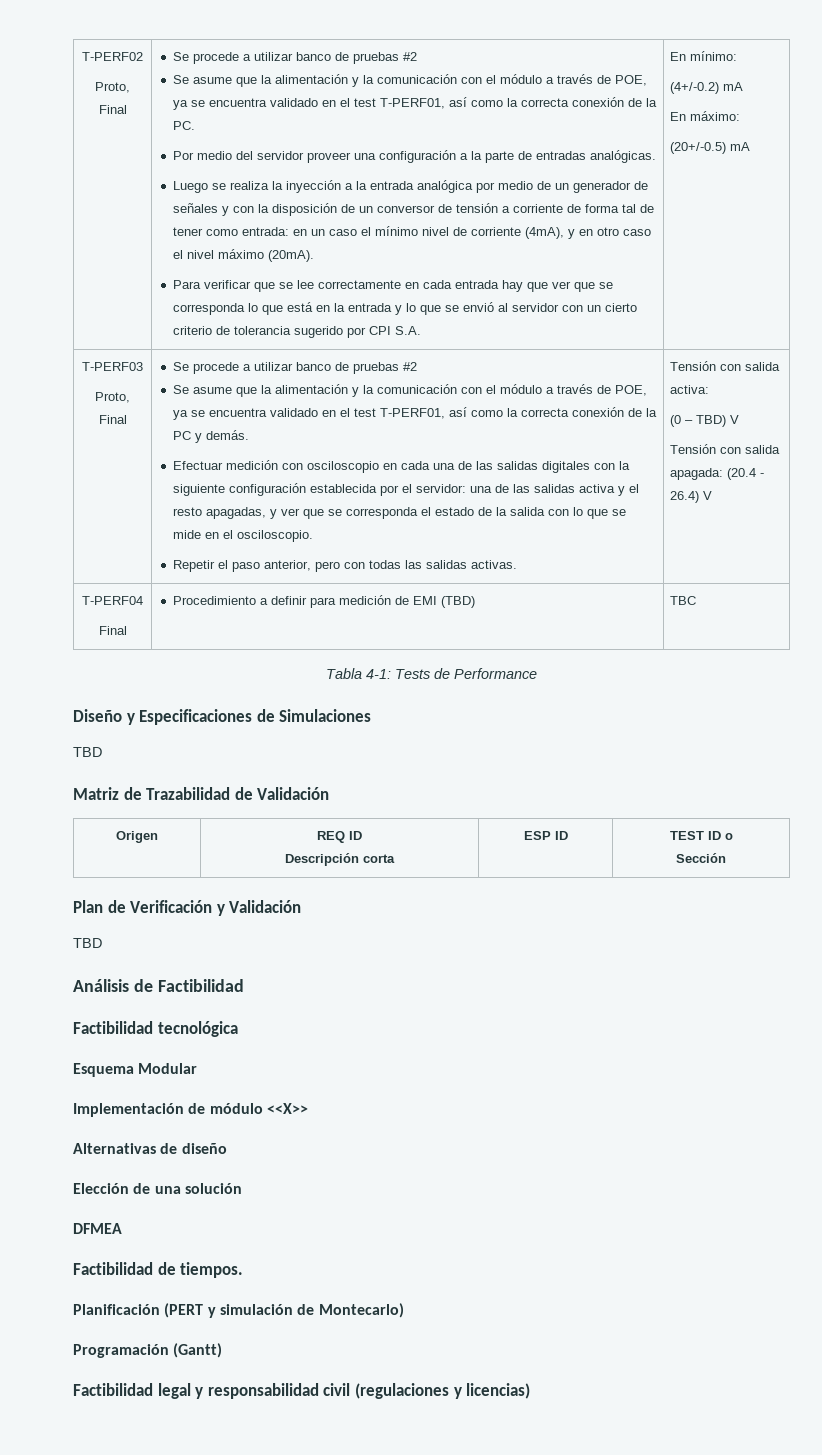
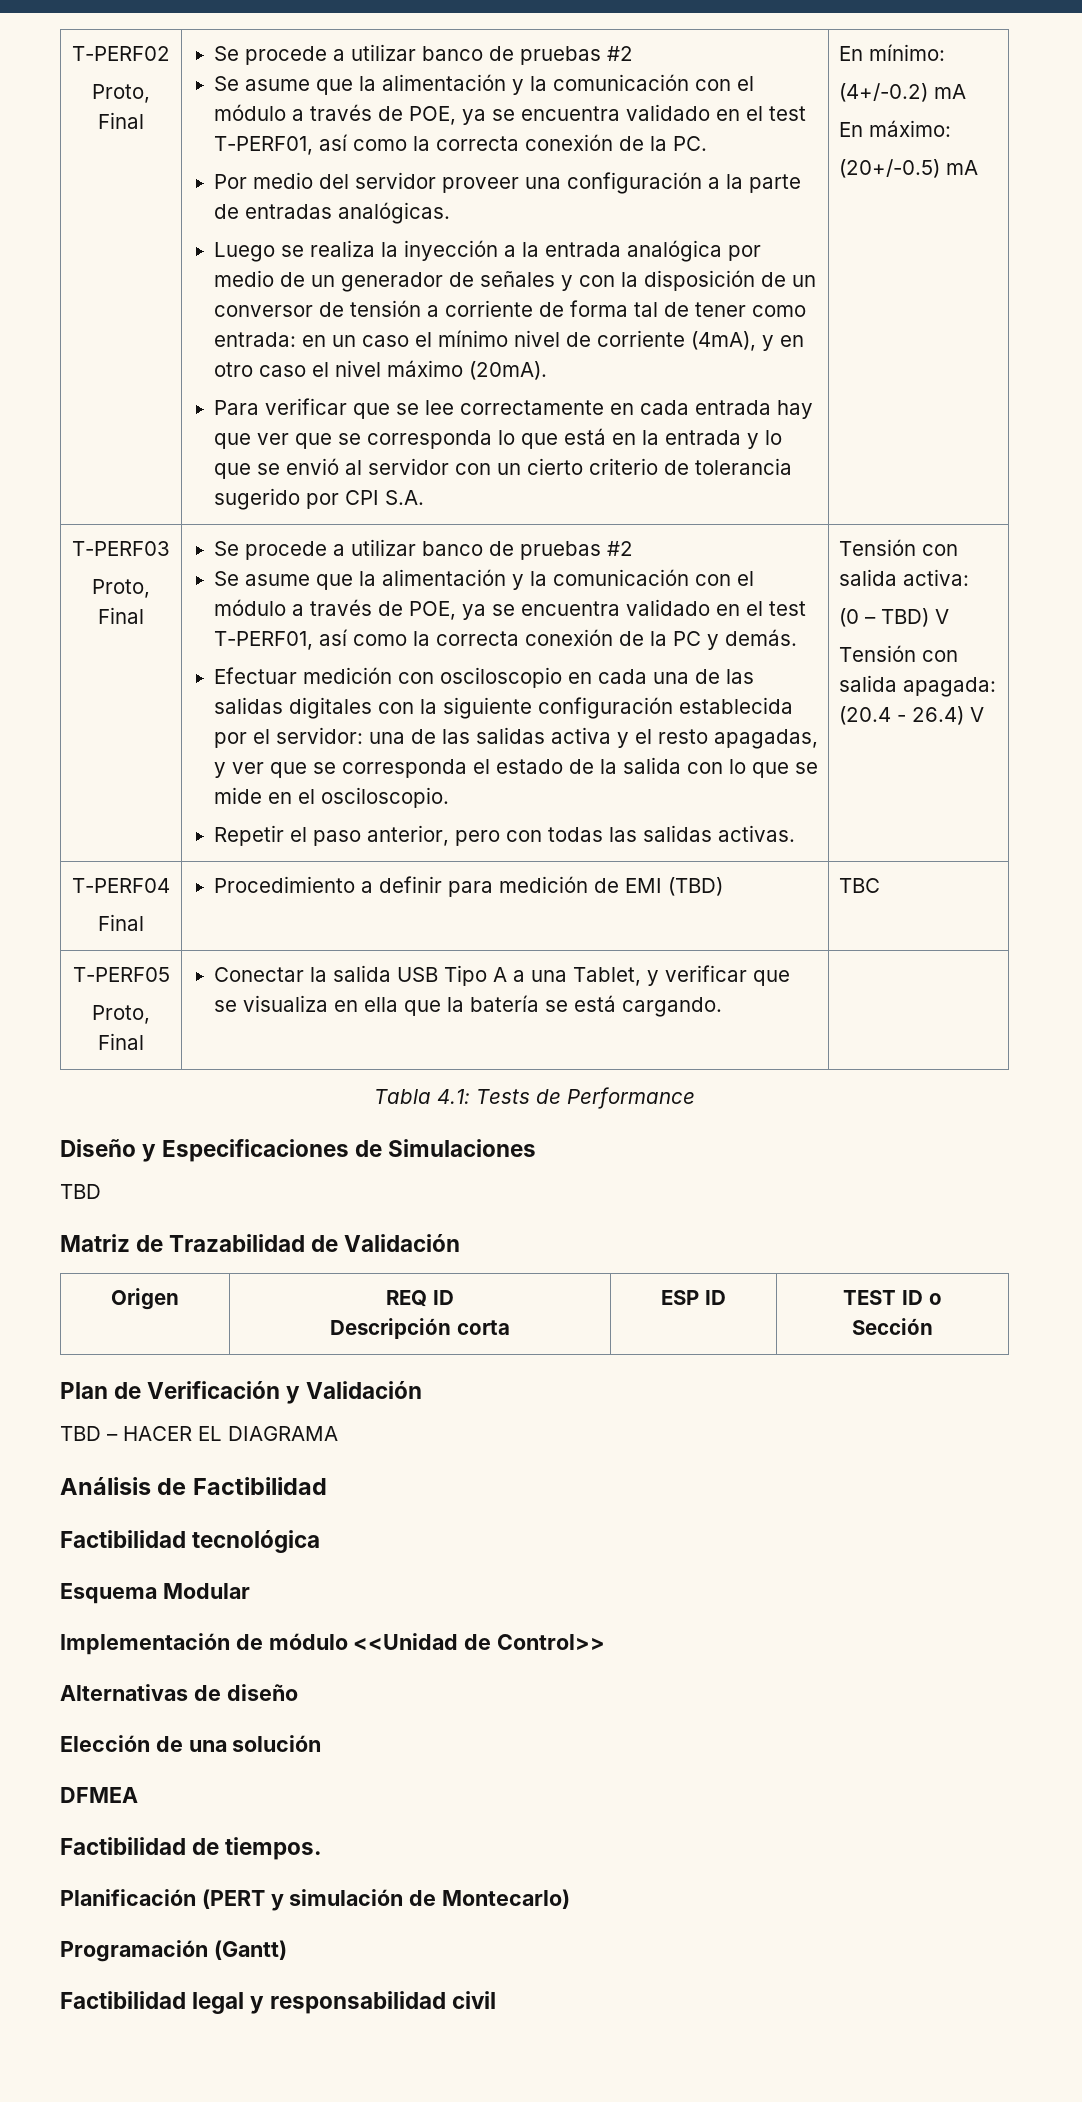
(697, 600) none -> [72,967,170,982] [92,1005,150,1024] [98,1033,144,1050] [214,965,791,986] [214,995,723,1017] // T-PERF05 // Proto, Final | Conectar la salida USB Tipo A a una Tablet, y verificar que se visualiza en ella que la batería se está cargando. |
[366,669,391,679] 4-1: -> [437,1089,470,1104] 4.1:
(102, 943) none -> [107,1426,338,1441] – HACER EL DIAGRAMA
[266,1103,308,1114] <<X>> -> [353,1633,606,1650] <<Unidad de Control>>
[354,1383,531,1399] (regulaciones y licencias) -> (497, 2000) none

